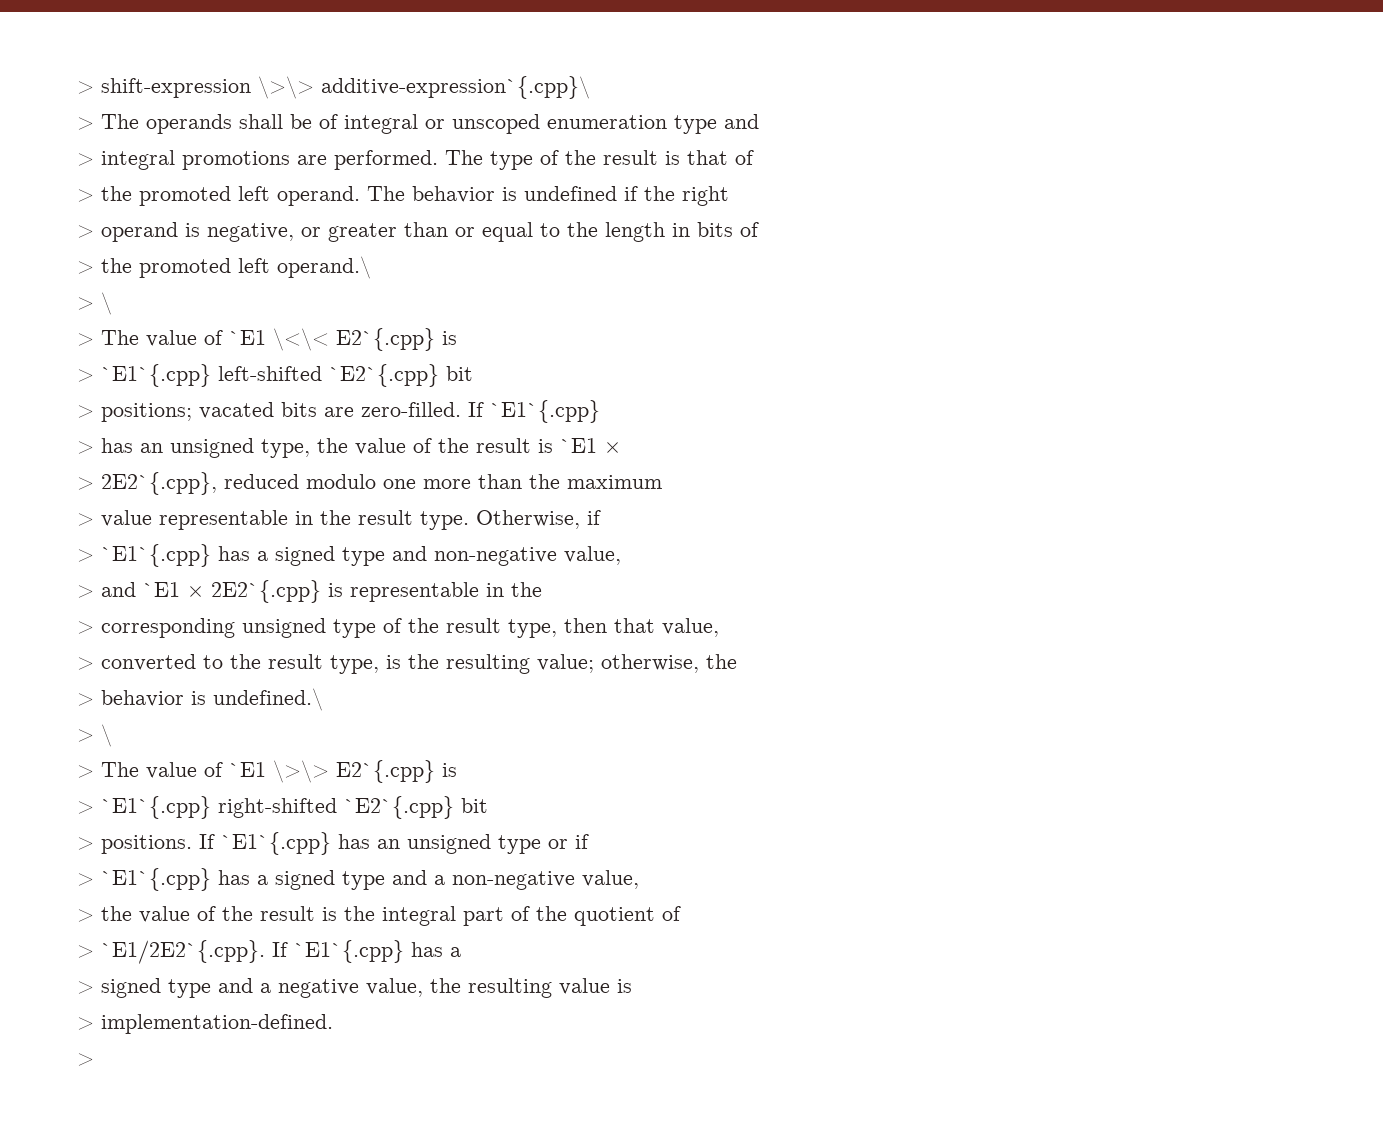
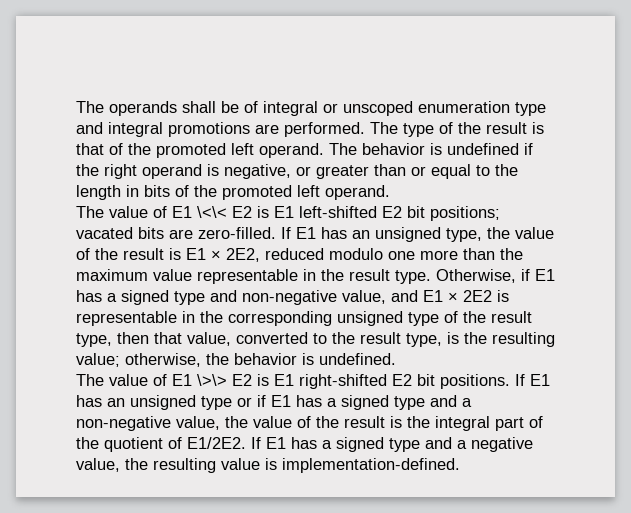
[77,76,590,99] [77,117,94,130] > shift-expression \>\> additive-expression`{.cpp}\ // > -> (76, 107) none
[77,153,94,166] // > -> (103, 128) none
[77,189,94,202] // > -> (123, 149) none
[77,225,94,238] // > -> (137, 171) none
[77,256,371,279] [77,292,112,315] [77,328,457,351] [77,364,473,387] [77,405,94,418] // > the promoted left operand.\ // > \ // > The value of `E1 \<\< E2`{.cpp} is // > `E1`{.cpp} left-shifted `E2`{.cpp} bit // > -> [194,185,390,200] [76,206,425,218] the promoted left operand. // The value of E1 \<\< E2 is E1 left-shifted E2 bit
[490,400,600,423] [77,441,94,454] `E1`{.cpp} // > -> [296,227,316,239] E1
[560,438,621,453] [77,472,217,495] `E1 × // > 2E2`{.cpp}, -> [186,248,260,262] E1 × 2E2,
[77,513,94,526] // > -> (148, 275) none
[77,544,211,567] // > `E1`{.cpp} -> [535,269,555,281] E1
[77,580,321,603] // > and `E1 × 2E2`{.cpp} -> [391,290,492,302] and E1 × 2E2
[77,621,94,634] // > -> (223, 317) none
[77,657,94,670] // > -> (231, 339) none
[77,688,323,711] [77,724,112,747] [77,760,457,783] [77,796,488,819] [77,837,94,850] // > behavior is undefined.\ // > \ // > The value of `E1 \>\> E2`{.cpp} is // > `E1`{.cpp} right-shifted `E2`{.cpp} bit // > -> [234,353,396,365] [76,374,435,389] behavior is undefined. // The value of E1 \>\> E2 is E1 right-shifted E2 bit
[221,832,331,855] `E1`{.cpp} -> [530,374,550,386] E1
[77,868,211,891] // > `E1`{.cpp} -> [271,395,291,407] E1
[77,909,94,922] // > -> (220, 423) none
[77,940,461,964] [77,981,94,994] // > `E1/2E2`{.cpp}. If `E1`{.cpp} has a // > -> [187,437,332,449] E1/2E2. If E1 has a
[77,1017,94,1030] // > -> (277, 464) none
[77,1053,94,1066] // > -> (460, 465) none

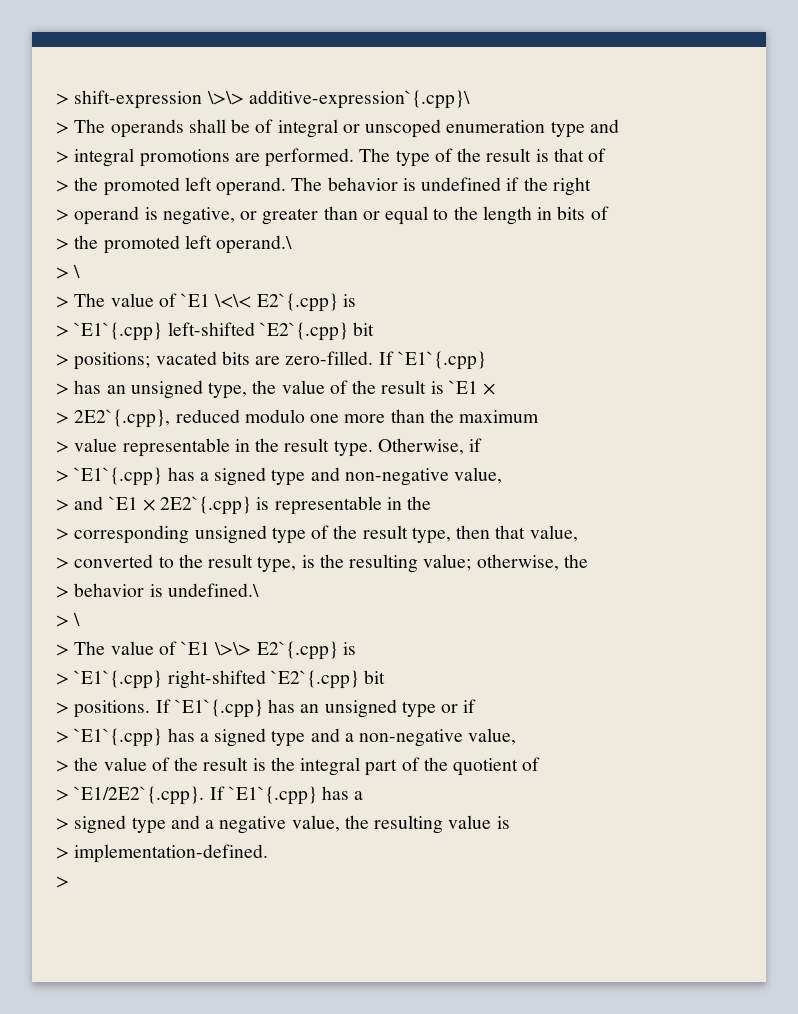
(76, 107) none -> [56,90,470,109] [56,122,69,134] > shift-expression \>\> additive-expression`{.cpp}\ // >
(103, 128) none -> [56,151,69,163] // >
(123, 149) none -> [56,180,69,192] // >
(137, 171) none -> [56,209,69,221] // >
[194,185,390,200] [76,206,425,218] the promoted left operand. // The value of E1 \<\< E2 is E1 left-shifted E2 bit -> [56,235,293,254] [56,265,81,279] [56,293,356,312] [56,322,375,341] [56,354,69,366] // > the promoted left operand.\ // > \ // > The value of `E1 \<\< E2`{.cpp} is // > `E1`{.cpp} left-shifted `E2`{.cpp} bit // >
[296,227,316,239] E1 -> [397,351,486,370] [56,383,69,395] `E1`{.cpp} // >
[186,248,260,262] E1 × 2E2, -> [448,380,496,395] [56,409,171,428] `E1 × // > 2E2`{.cpp},
(148, 275) none -> [56,441,69,453] // >
[535,269,555,281] E1 -> [56,467,163,486] // > `E1`{.cpp}
[391,290,492,302] and E1 × 2E2 -> [56,496,252,515] // > and `E1 × 2E2`{.cpp}
(223, 317) none -> [56,528,69,540] // >
(231, 339) none -> [56,557,69,569] // >
[234,353,396,365] [76,374,435,389] behavior is undefined. // The value of E1 \>\> E2 is E1 right-shifted E2 bit -> [56,583,259,598] [56,613,81,627] [56,641,356,660] [56,670,386,689] [56,702,69,714] // > behavior is undefined.\ // > \ // > The value of `E1 \>\> E2`{.cpp} is // > `E1`{.cpp} right-shifted `E2`{.cpp} bit // >
[530,374,550,386] E1 -> [174,699,263,718] `E1`{.cpp}
[271,395,291,407] E1 -> [56,728,163,747] // > `E1`{.cpp}
(220, 423) none -> [56,760,69,772] // >
[187,437,332,449] E1/2E2. If E1 has a -> [56,786,364,805] [56,818,69,830] // > `E1/2E2`{.cpp}. If `E1`{.cpp} has a // >
(277, 464) none -> [56,847,69,859] // >
(460, 465) none -> [56,876,69,888] // >

